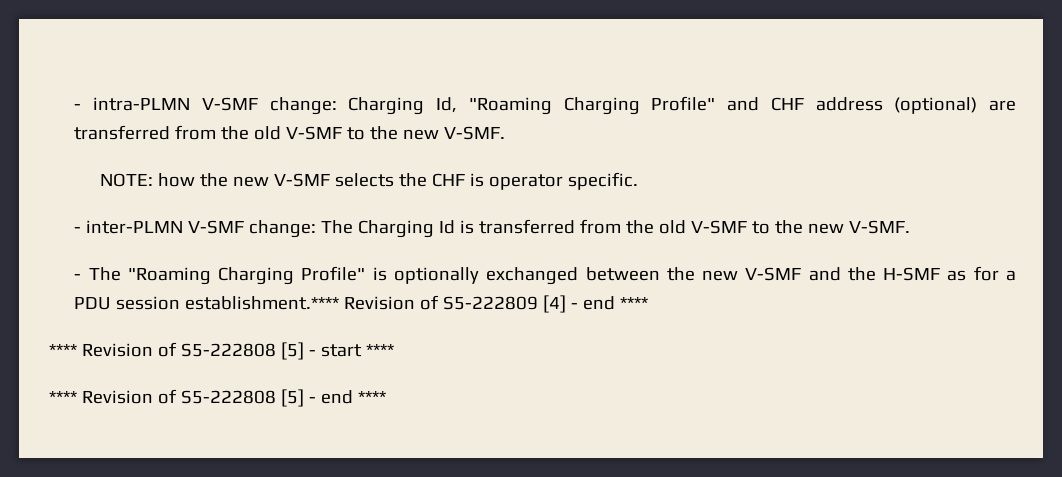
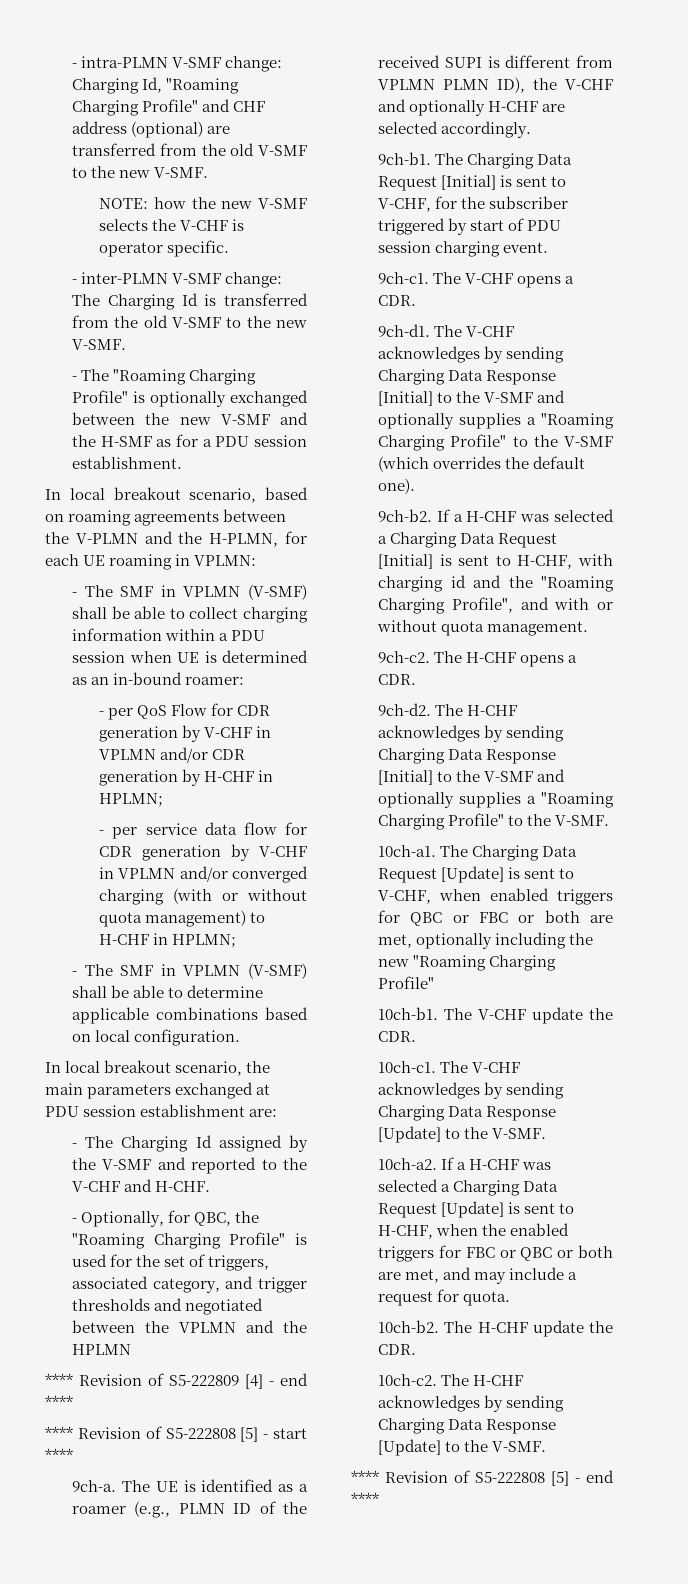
[431,173,465,187] CHF -> [180,220,229,231] V-CHF
[185,296,340,310] establishment.**** -> [72,456,183,469] [45,487,308,503] [45,509,287,526] [45,531,307,547] [45,554,257,570] [72,584,307,600] [72,606,308,623] [72,628,266,641] [72,650,308,663] [72,672,245,685] [99,703,271,720] [99,725,272,742] [99,747,246,763] [99,769,274,786] [99,793,164,807] [99,822,307,839] [99,844,307,861] [99,866,308,883] [99,888,307,905] [99,910,266,927] [99,933,237,948] [72,963,307,979] [72,985,264,998] [72,1007,308,1024] [72,1029,241,1046] [45,1060,271,1076] [45,1082,271,1099] [45,1104,278,1117] [72,1135,308,1152] [72,1157,307,1174] [72,1179,211,1192] [72,1210,260,1227] [72,1232,307,1249] [72,1254,270,1271] [72,1276,307,1293] [72,1298,264,1315] [72,1320,307,1333] [72,1344,132,1355] [45,1373,73,1386] establishment. // In local breakout scenario, based on roaming agreements between the V-PLMN and the H-PLMN, for each UE roaming in VPLMN: // - The SMF in VPLMN (V-SMF) shall be able to collect charging information within a PDU session when UE is determined as an in-bound roamer: // - per QoS Flow for CDR generation by V-CHF in VPLMN and/or CDR generation by H-CHF in HPLMN; // - per service data flow for CDR generation by V-CHF in VPLMN and/or converged charging (with or without quota management) to H-CHF in HPLMN; // - The SMF in VPLMN (V-SMF) shall be able to determine applicable combinations based on local configuration. // In local breakout scenario, the main parameters exchanged at PDU session establishment are: // - The Charging Id assigned by the V-SMF and reported to the V-CHF and H-CHF. // - Optionally, for QBC, the "Roaming Charging Profile" is used for the set of triggers, associated category, and trigger thresholds and negotiated between the VPLMN and the HPLMN // ****
(394, 350) none -> [72,1479,309,1492] [72,1501,308,1518] [378,55,613,68] [378,77,613,93] [378,99,566,116] [378,121,532,138] [378,152,573,169] [378,175,567,191] [378,196,569,212] [378,218,562,235] [378,241,549,257] [378,272,575,288] [378,295,417,306] [378,324,515,337] [378,346,565,363] [378,369,557,385] [378,390,566,406] [378,413,614,429] [378,434,613,451] [378,456,586,472] [378,478,416,494] [378,509,614,522] [378,532,558,548] [378,554,613,569] [378,575,614,592] [378,597,613,614] [377,620,589,636] [378,651,578,667] [378,674,417,685] [378,703,518,716] [378,725,565,742] [378,748,557,764] [378,769,566,785] [378,792,614,808] [378,813,610,830] [378,845,578,861] [378,866,575,883] [378,888,613,905] [378,910,613,926] [378,932,594,949] [378,955,557,971] [378,976,435,989] [378,1007,613,1024] [378,1031,417,1042] [378,1061,521,1073] [378,1082,565,1099] [378,1105,557,1121] [378,1126,547,1143] [378,1157,552,1170] [378,1179,559,1196] [378,1201,575,1218] [378,1223,570,1239] [378,1245,613,1262] [378,1267,578,1284] [378,1289,511,1306] [378,1320,613,1337] [378,1344,417,1355] [378,1374,524,1386] [378,1395,565,1412] [378,1418,557,1434] [378,1439,547,1456] // 9ch-a. The UE is identified as a roamer (e.g., PLMN ID of the received SUPI is different from VPLMN PLMN ID), the V-CHF and optionally H-CHF are selected accordingly. // 9ch-b1. The Charging Data Request [Initial] is sent to V-CHF, for the subscriber triggered by start of PDU session charging event. // 9ch-c1. The V-CHF opens a CDR. // 9ch-d1. The V-CHF acknowledges by sending Charging Data Response [Initial] to the V-SMF and optionally supplies a "Roaming Charging Profile" to the V-SMF (which overrides the default one). // 9ch-b2. If a H-CHF was selected a Charging Data Request [Initial] is sent to H-CHF, with charging id and the "Roaming Charging Profile", and with or without quota management. // 9ch-c2. The H-CHF opens a CDR. // 9ch-d2. The H-CHF acknowledges by sending Charging Data Response [Initial] to the V-SMF and optionally supplies a "Roaming Charging Profile" to the V-SMF. // 10ch-a1. The Charging Data Request [Update] is sent to V-CHF, when enabled triggers for QBC or FBC or both are met, optionally including the new "Roaming Charging Profile" // 10ch-b1. The V-CHF update the CDR. // 10ch-c1. The V-CHF acknowledges by sending Charging Data Response [Update] to the V-SMF. // 10ch-a2. If a H-CHF was selected a Charging Data Request [Update] is sent to H-CHF, when the enabled triggers for FBC or QBC or both are met, and may include a request for quota. // 10ch-b2. The H-CHF update the CDR. // 10ch-c2. The H-CHF acknowledges by sending Charging Data Response [Update] to the V-SMF.

